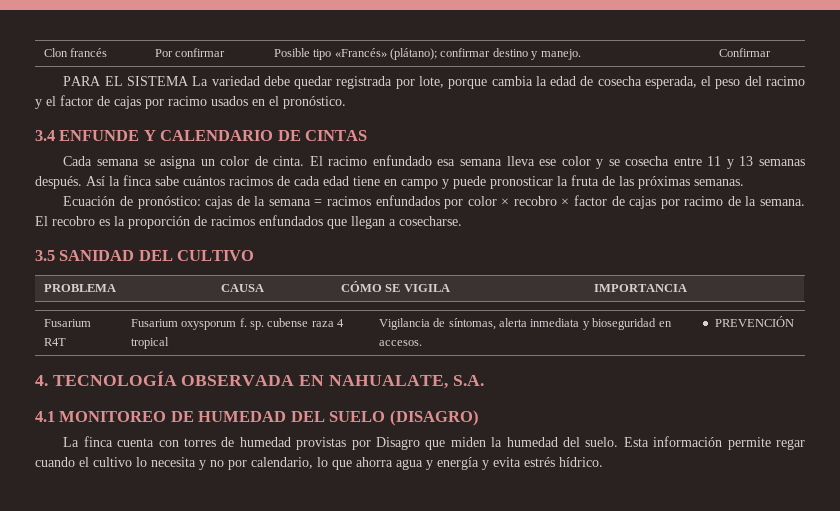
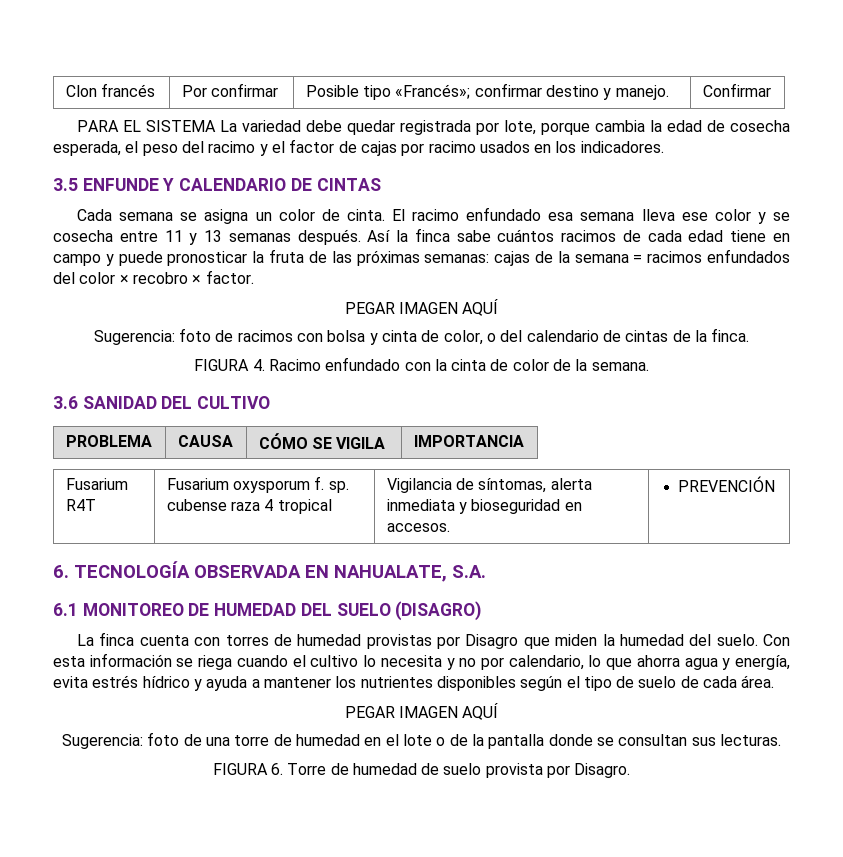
[334,48,438,60] «Francés» (plátano); -> [395,84,471,99] «Francés»;
[269,96,346,109] [35,130,55,141] el pronóstico. // 3.4 -> [555,141,664,153] [53,178,78,191] los indicadores. // 3.5
[694,179,744,186] [63,196,201,209] semanas. // Ecuación de pronóstico: -> [424,254,490,263] semanas:
[444,199,464,209] por -> [53,272,75,284] del
[574,195,806,209] [35,215,462,229] [35,250,55,261] factor de cajas por racimo de la semana. El recobro es la proporción de racimos enfundados que llegan a cosecharse. // 3.5 -> [205,270,254,284] [344,299,499,316] [93,328,750,345] [194,357,649,371] [53,396,78,409] factor. // PEGAR IMAGEN AQUÍ // Sugerencia: foto de racimos con bolsa y cinta de color, o del calendario de cintas de la finca. // FIGURA 4. Racimo enfundado con la cinta de color de la semana. // 3.6
[35,375,48,386] 4. -> [53,565,69,578] 6.
[35,411,55,422] 4.1 -> [53,603,78,616] 6.1
[623,436,806,450] Esta información permite regar -> [762,634,790,646] [53,653,233,670] Con esta información se riega
[437,457,603,470] energía y evita estrés hídrico. -> [734,655,790,670] [53,675,775,691] [344,703,499,720] [62,732,781,749] [212,763,631,778] energía, evita estrés hídrico y ayuda a mantener los nutrientes disponibles según el tipo de suelo de cada área. // PEGAR IMAGEN AQUÍ // Sugerencia: foto de una torre de humedad en el lote o de la pantalla donde se consultan sus lecturas. // FIGURA 6. Torre de humedad de suelo provista por Disagro.

